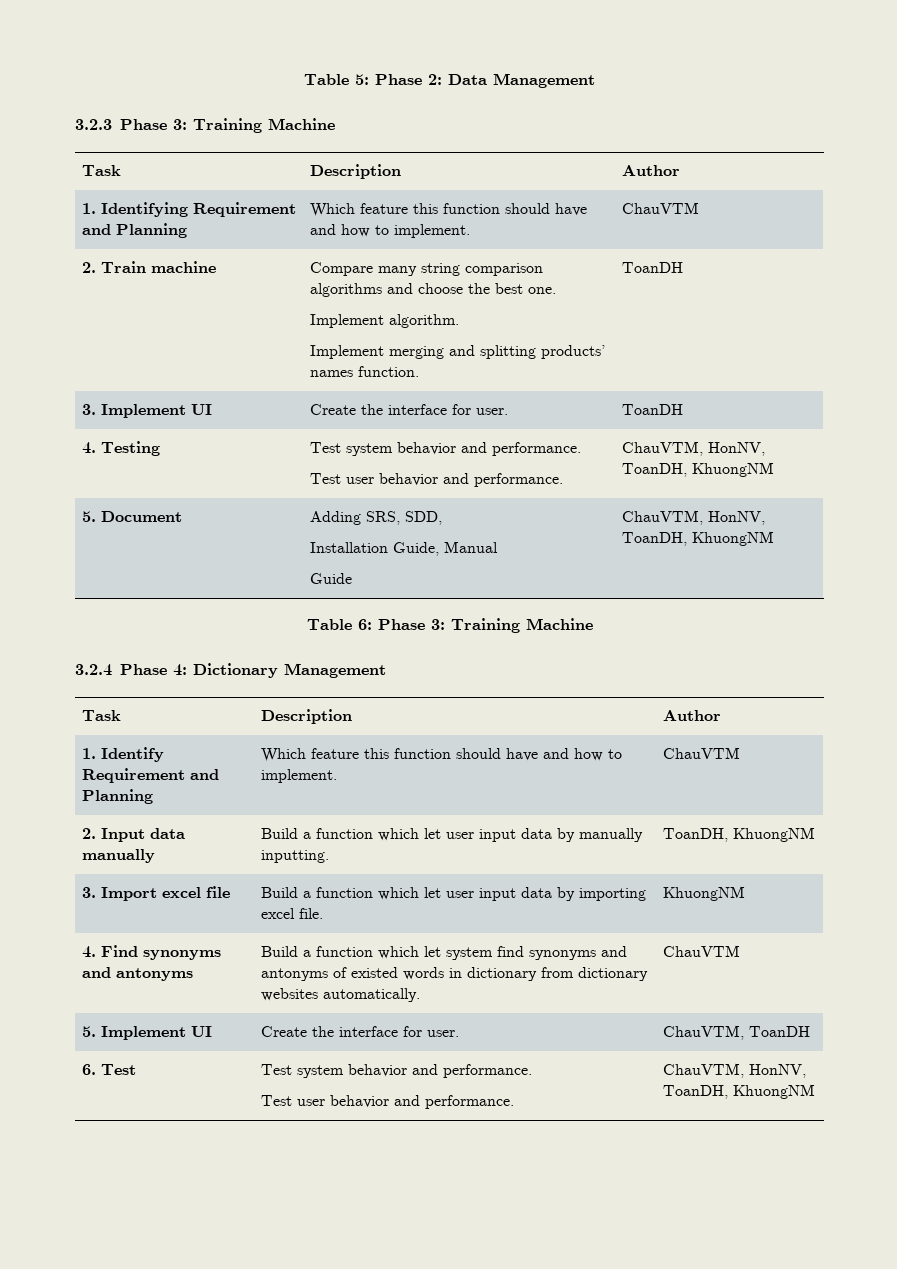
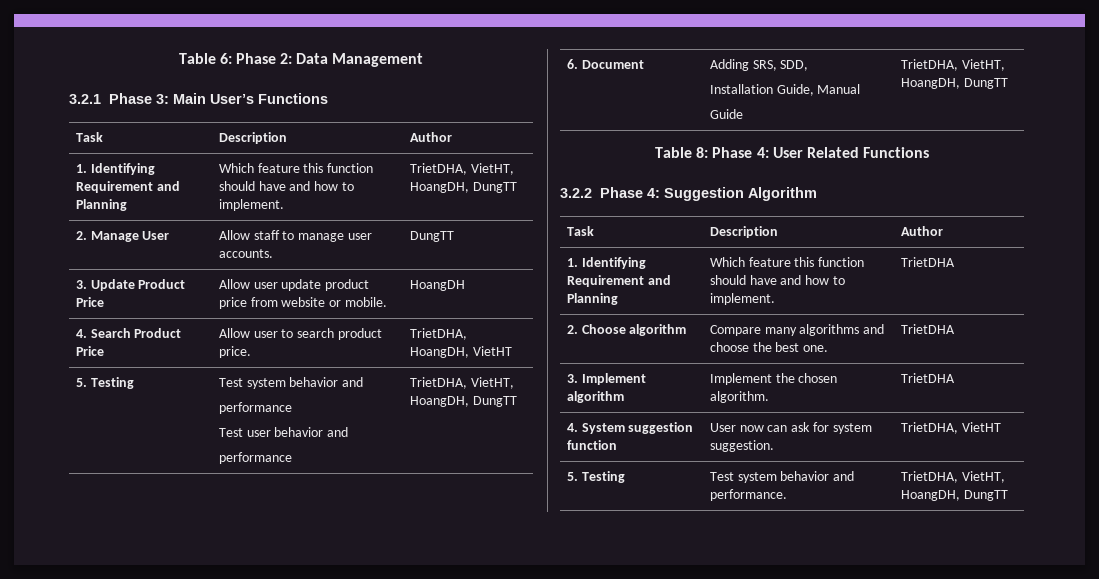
[304,74,369,85] Table 5: -> [178,53,232,64] Table 6:
[75,118,335,133] 3.2.3 Phase 3: Training Machine -> [69,93,328,104] 3.2.1 Phase 3: Main User’s Functions
[622,202,700,214] [82,261,217,273] [310,262,544,276] [310,283,557,297] [310,314,460,328] [310,345,606,359] [310,366,420,377] [622,262,684,273] [82,404,213,418] [310,404,509,415] [622,404,684,415] [82,441,161,456] [310,442,582,456] [310,473,564,487] [622,441,766,456] [622,462,775,477] [82,511,97,522] ChauVTM // 2. Train machine | Compare many string comparison algorithms and choose the best one. // Implement algorithm. // Implement merging and splitting products’ names function. | ToanDH // 3. Implement UI | Create the interface for user. | ToanDH // 4. Testing | Test system behavior and performance. // Test user behavior and performance. | ChauVTM, HonNV, ToanDH, KhuongNM // 5. -> [409,163,514,175] [409,182,517,193] [75,231,170,242] [218,230,373,242] [218,249,273,258] [409,231,454,242] [75,279,186,291] [75,297,104,307] [218,279,370,291] [218,297,388,309] [409,280,465,291] [75,328,182,338] [75,346,104,356] [218,328,383,340] [218,346,251,358] [409,328,467,340] [409,346,512,358] [75,377,134,389] [218,377,364,389] [218,402,292,414] [218,427,349,437] [218,452,292,464] [409,377,514,389] [409,396,517,407] [566,59,578,69] TrietDHA, VietHT, HoangDH, DungTT // 2. Manage User | Allow staff to manage user accounts. | DungTT // 3. Update Product Price | Allow user update product price from website or mobile. | HoangDH // 4. Search Product Price | Allow user to search product price. | TrietDHA, HoangDH, VietHT // 5. Testing | Test system behavior and // performance // Test user behavior and // performance | TrietDHA, VietHT, HoangDH, DungTT // 6.
[622,510,766,525] [622,531,775,546] [306,618,593,633] [75,663,386,678] [82,710,122,721] [261,709,353,724] [663,710,722,721] [82,747,165,762] ChauVTM, HonNV, ToanDH, KhuongNM // Table 6: Phase 3: Training Machine // 3.2.4 Phase 4: Dictionary Management // Task | Description | Author // 1. Identify -> [900,59,1005,71] [900,78,1008,89] [654,147,930,158] [560,187,817,201] [566,226,594,236] [709,226,778,238] [900,226,943,236] [566,257,646,269] TrietDHA, VietHT, HoangDH, DungTT // Table 8: Phase 4: User Related Functions // 3.2.2 Phase 4: Suggestion Algorithm // Task | Description | Author // 1. Identifying
[663,747,741,759] [82,828,186,842] [82,849,156,863] [261,828,644,842] [261,850,330,863] [663,827,816,842] [82,886,231,901] [261,887,647,901] [261,908,324,919] [663,886,746,901] [82,945,222,960] [82,967,194,981] [261,946,628,960] [261,967,649,981] [261,988,421,1002] [663,945,741,957] [82,1026,213,1040] [261,1026,460,1037] [663,1025,811,1040] [82,1064,137,1075] [261,1064,533,1078] [261,1095,515,1109] [663,1063,807,1078] [663,1084,816,1099] ChauVTM // 2. Input data manually | Build a function which let user input data by manually inputting. | ToanDH, KhuongNM // 3. Import excel file | Build a function which let user input data by importing excel file. | KhuongNM // 4. Find synonyms and antonyms | Build a function which let system find synonyms and antonyms of existed words in dictionary from dictionary websites automatically. | ChauVTM // 5. Implement UI | Create the interface for user. | ChauVTM, ToanDH // 6. Test | Test system behavior and performance. // Test user behavior and performance. | ChauVTM, HonNV, ToanDH, KhuongNM -> [900,257,955,267] [566,324,687,336] [709,324,885,336] [709,342,829,352] [900,324,955,334] [566,373,646,385] [566,391,624,403] [709,373,838,385] [709,391,769,403] [900,373,955,383] [566,422,694,434] [566,440,617,450] [709,422,872,434] [709,440,774,452] [900,422,1001,434] [566,471,625,483] [709,471,855,483] [709,489,787,501] [900,471,1005,483] [900,490,1008,501] TrietDHA // 2. Choose algorithm | Compare many algorithms and choose the best one. | TrietDHA // 3. Implement algorithm | Implement the chosen algorithm. | TrietDHA // 4. System suggestion function | User now can ask for system suggestion. | TrietDHA, VietHT // 5. Testing | Test system behavior and performance. | TrietDHA, VietHT, HoangDH, DungTT

